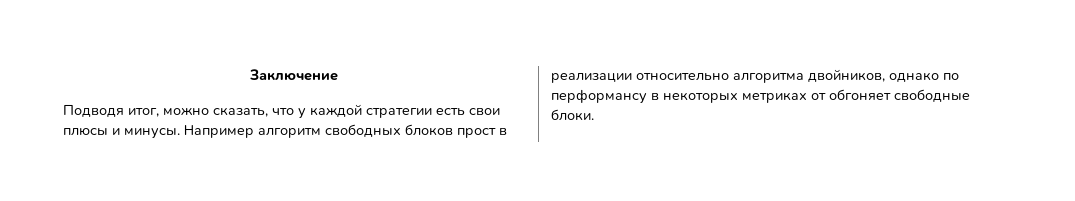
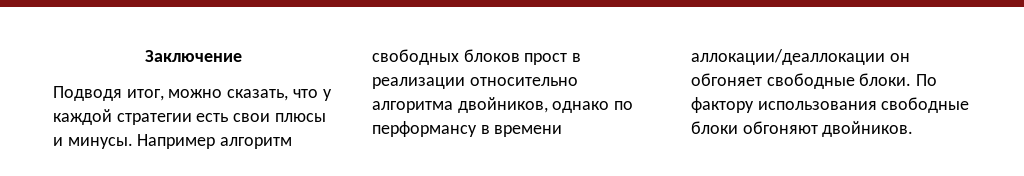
[663,89,970,103] [551,109,594,121] некоторых метриках от обгоняет свободные блоки. -> [494,125,563,137] [691,49,910,65] [691,73,938,89] [691,97,970,113] [691,121,914,137] времени аллокации/деаллокации он обгоняет свободные блоки. По фактору использования свободные блоки обгоняют двойников.

